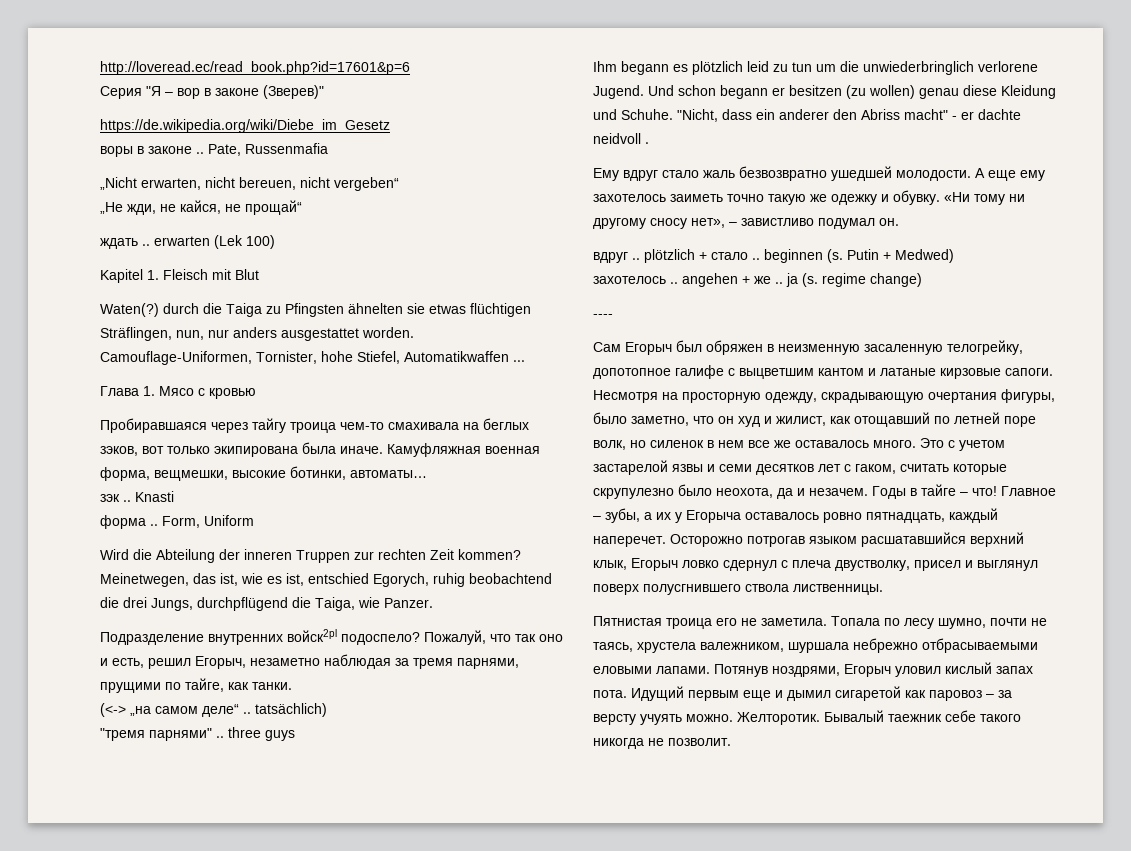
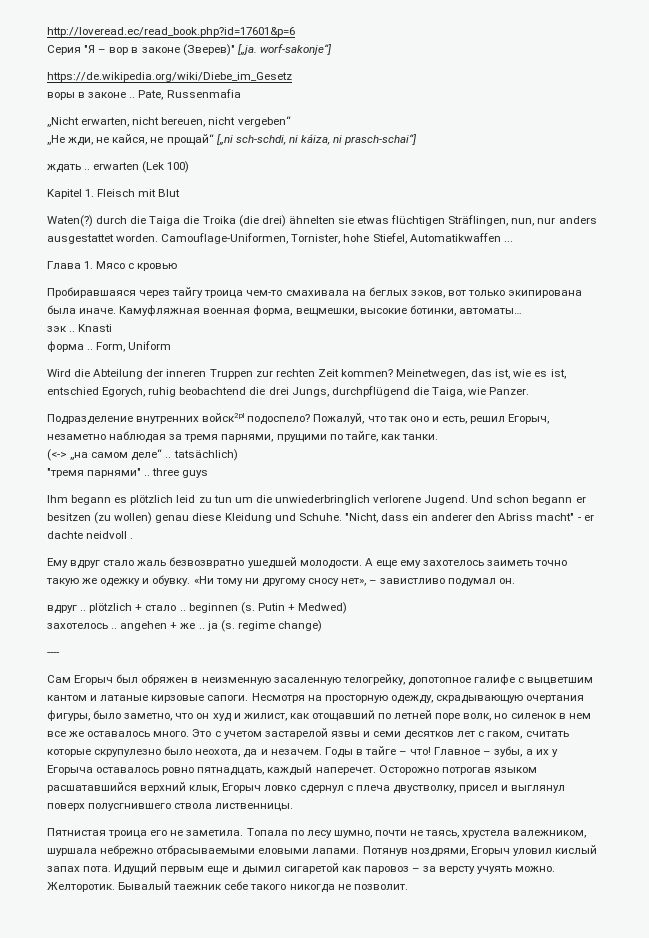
(324, 92) none -> [237,44,332,55] [„ja. worf-sakonje“]
(302, 207) none -> [216,134,418,145] [„ni sch-schdi, ni káiza, ni prasch-schai“]
[266,303,344,317] zu Pfingsten -> [183,215,286,227] die Troika (die drei)

